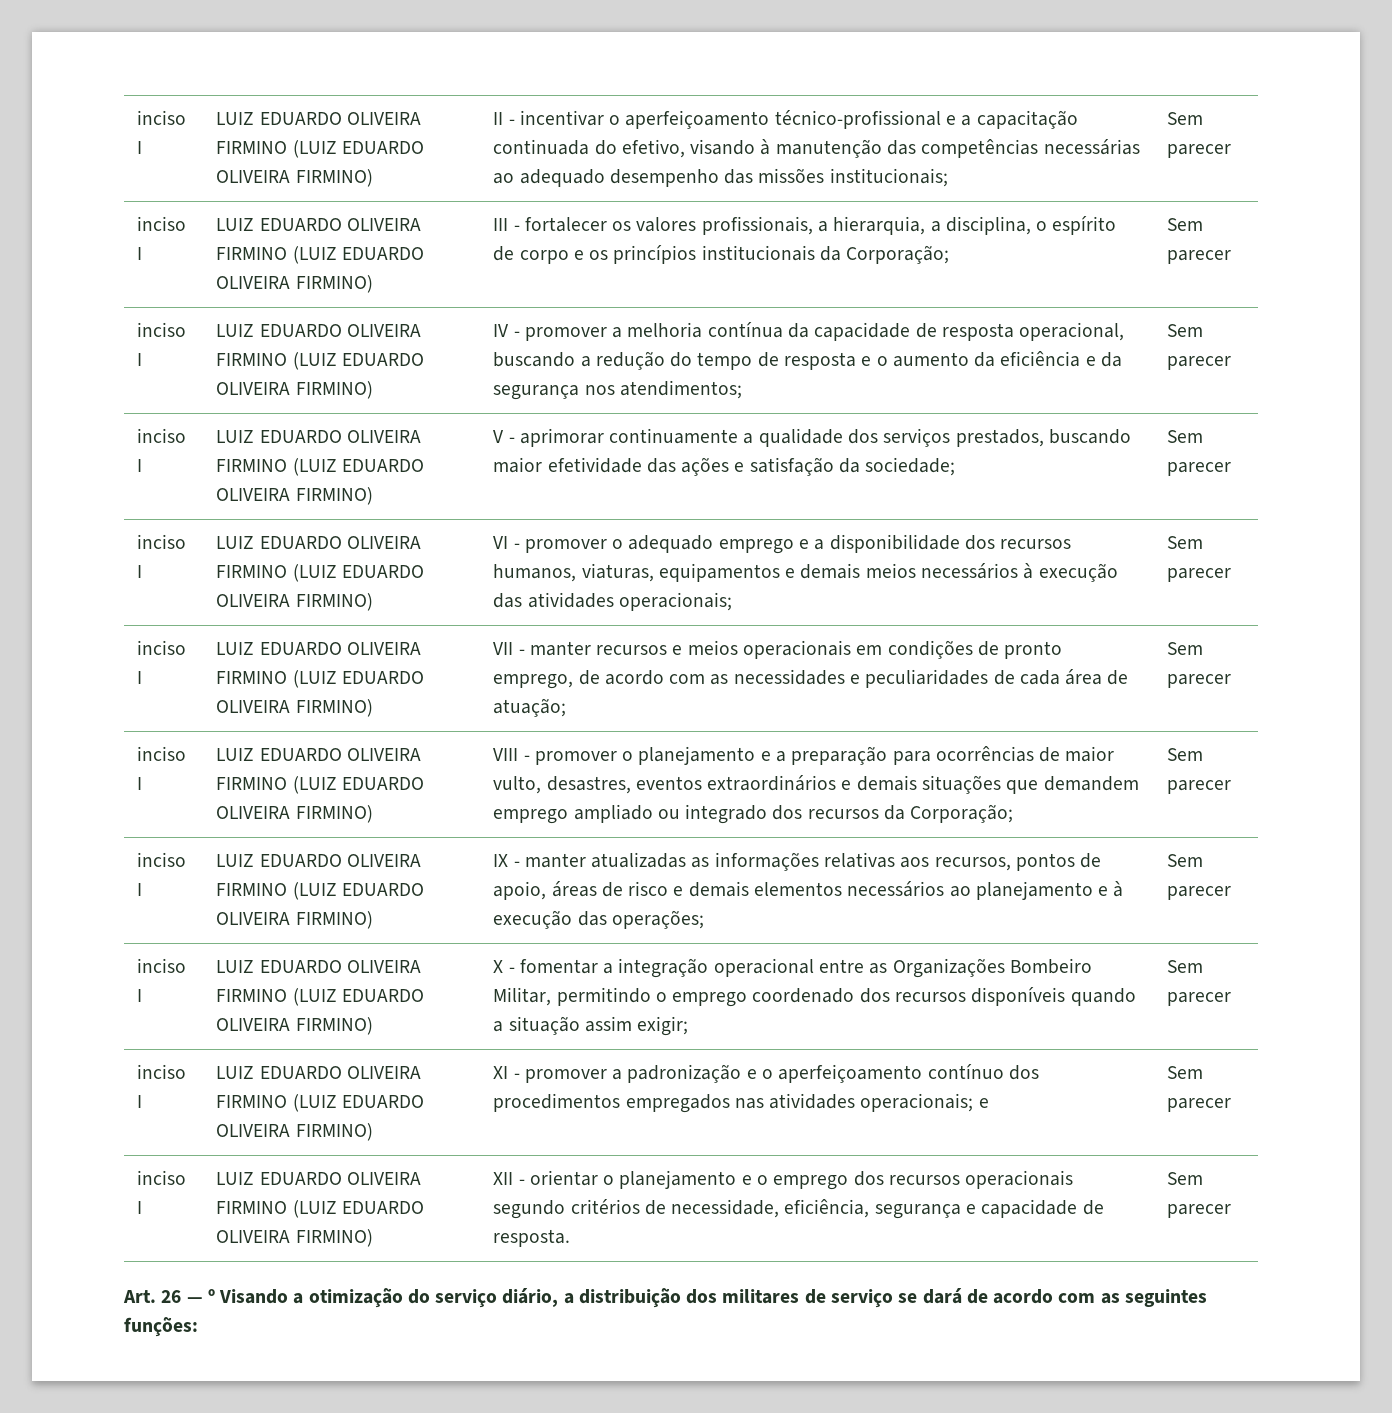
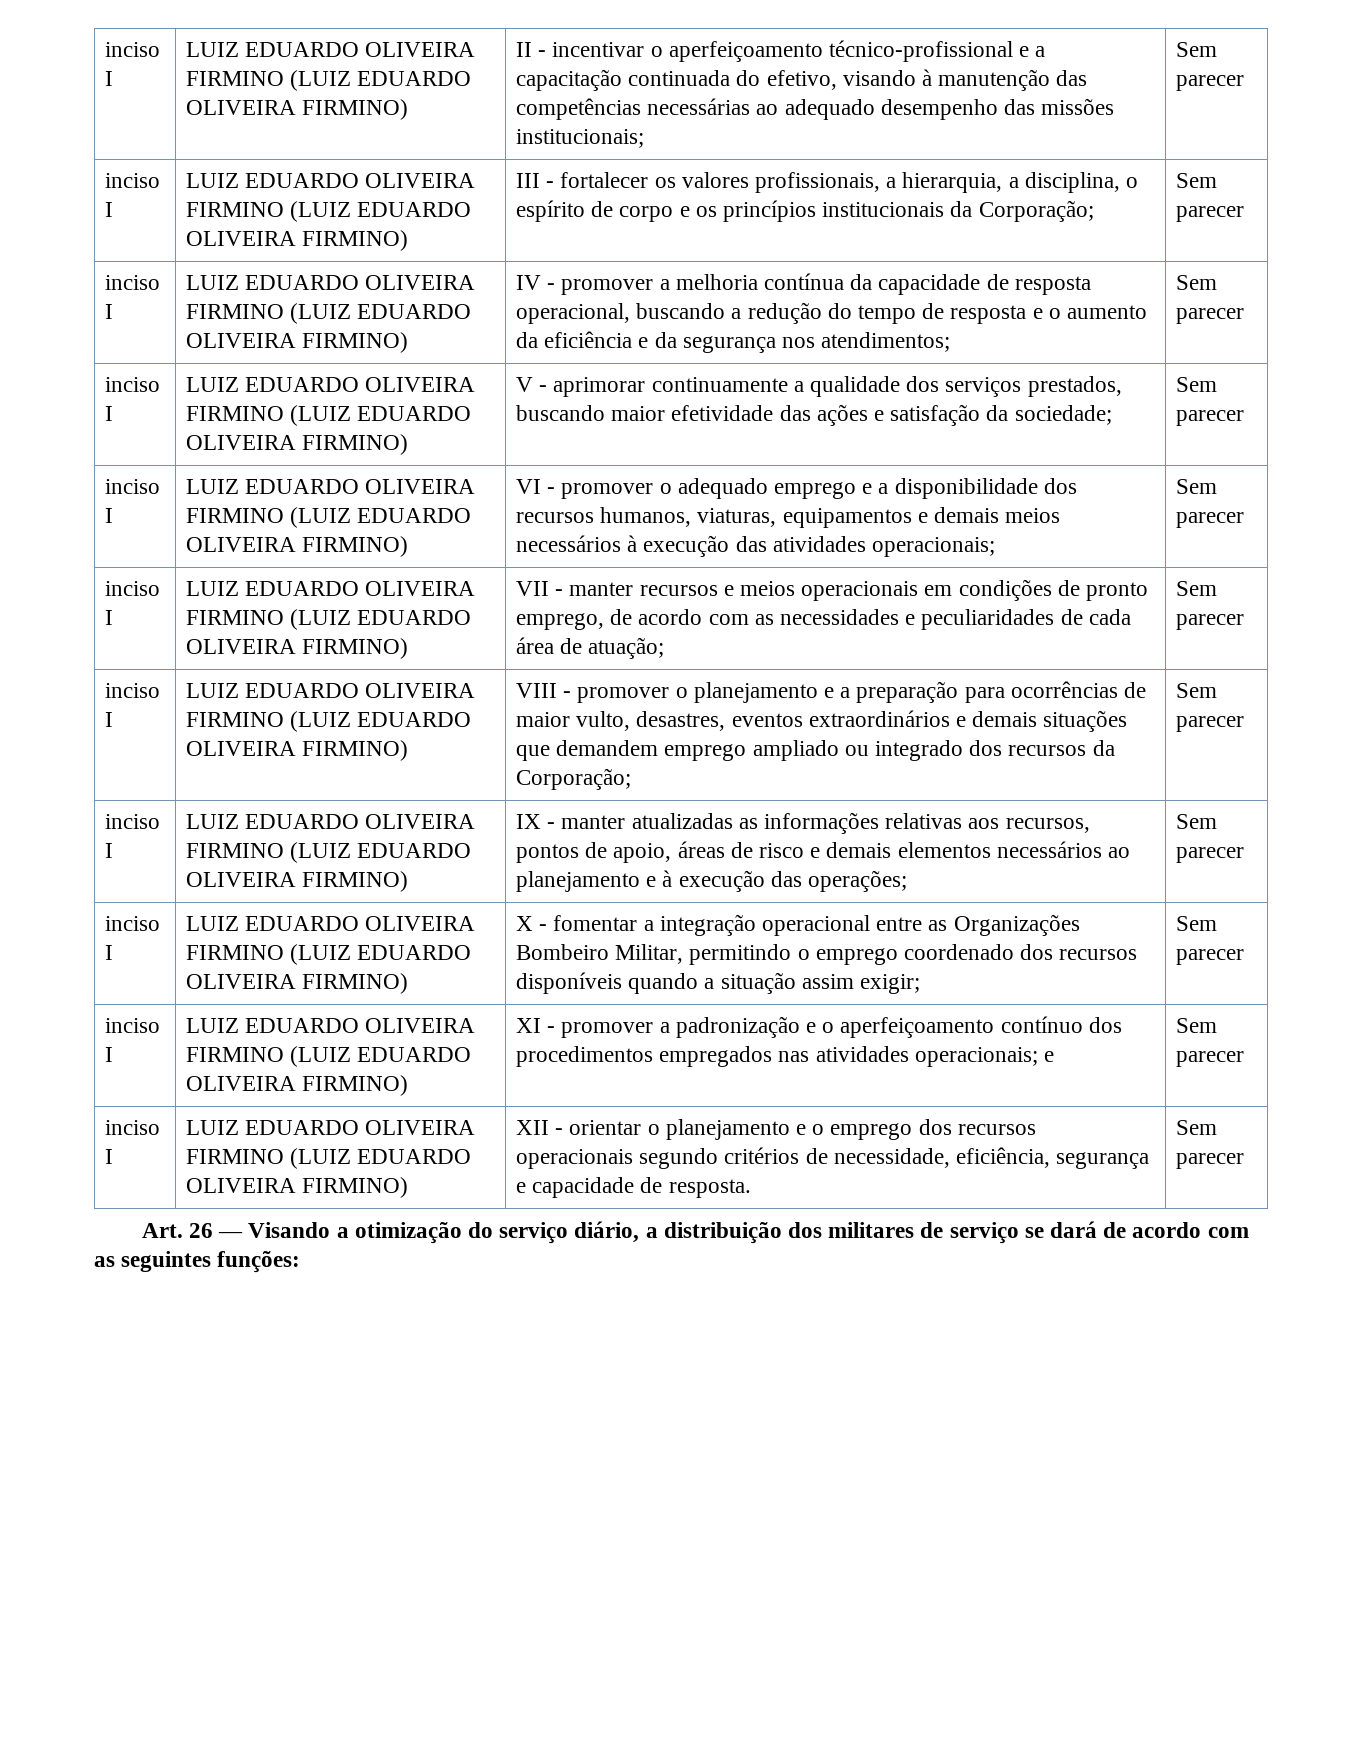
[207,1289,215,1303] º -> (244, 1235) none

